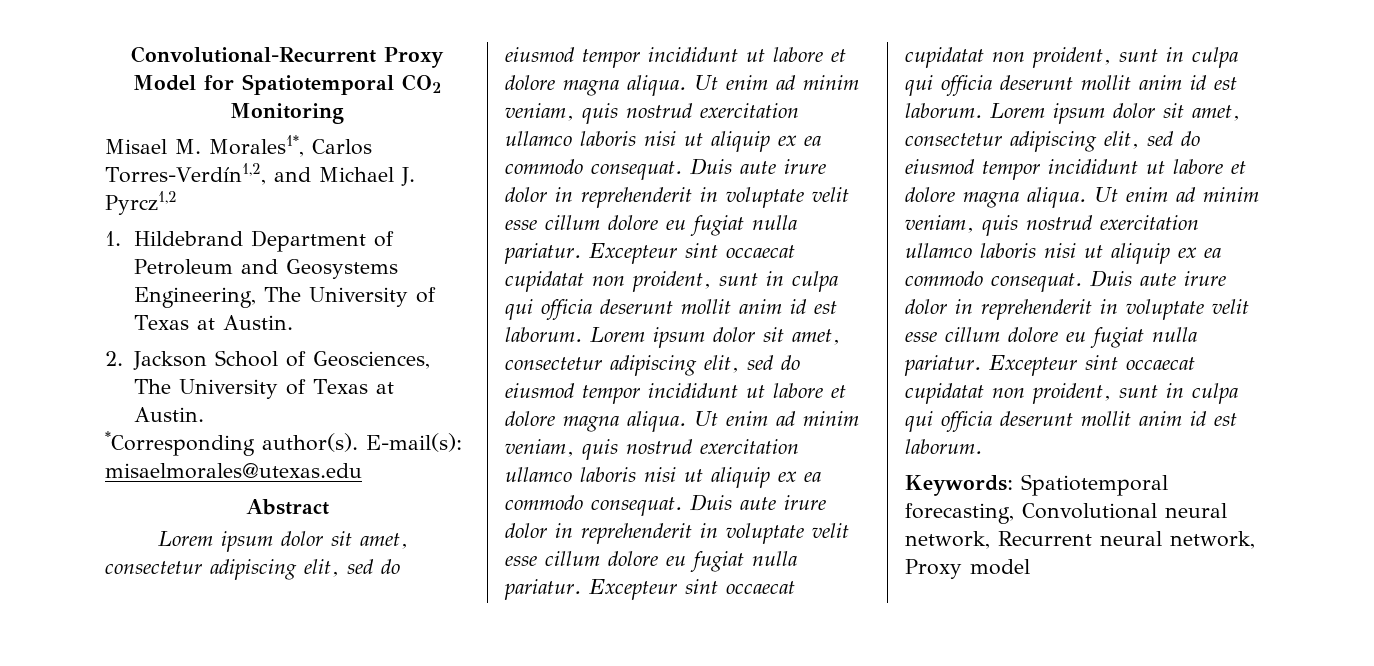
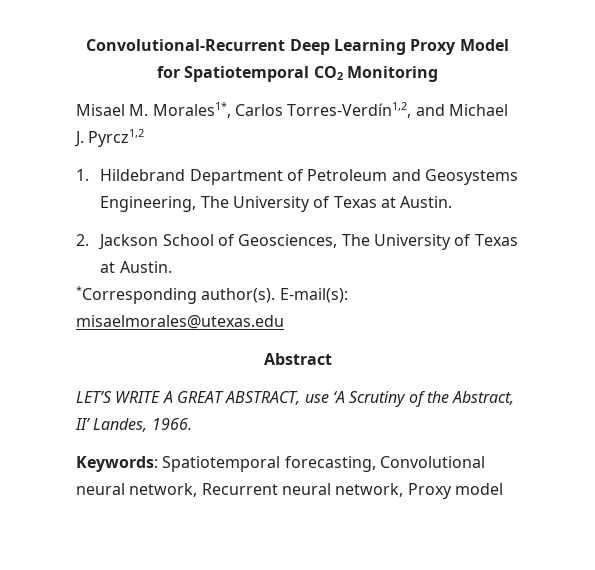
(376, 54) none -> [289,39,406,55] Deep Learning
[157,531,408,552] [105,559,400,580] [505,47,846,68] [505,75,859,96] [505,103,799,124] [505,131,821,152] [505,158,826,180] [505,187,849,208] [505,215,797,236] [504,243,795,264] [505,271,838,292] [505,299,837,320] [505,327,840,348] [505,355,800,376] [505,383,846,404] [505,411,859,432] [505,439,799,460] [505,467,821,488] [505,494,826,516] [505,523,849,544] [505,551,797,572] [504,579,795,600] [905,47,1238,68] [905,75,1237,96] [905,103,1240,124] [905,131,1200,152] [905,159,1246,180] [905,187,1259,208] [905,215,1199,236] [905,243,1221,264] [905,270,1226,292] [905,299,1249,320] [905,327,1197,348] [904,355,1195,376] [905,383,1238,404] [905,411,1237,432] [905,439,982,454] Lorem ipsum dolor sit amet, consectetur adipiscing elit, sed do eiusmod tempor incididunt ut labore et dolore magna aliqua. Ut enim ad minim veniam, quis nostrud exercitation ullamco laboris nisi ut aliquip ex ea commodo consequat. Duis aute irure dolor in reprehenderit in voluptate velit esse cillum dolore eu fugiat nulla pariatur. Excepteur sint occaecat cupidatat non proident, sunt in culpa qui officia deserunt mollit anim id est laborum. Lorem ipsum dolor sit amet, consectetur adipiscing elit, sed do eiusmod tempor incididunt ut labore et dolore magna aliqua. Ut enim ad minim veniam, quis nostrud exercitation ullamco laboris nisi ut aliquip ex ea commodo consequat. Duis aute irure dolor in reprehenderit in voluptate velit esse cillum dolore eu fugiat nulla pariatur. Excepteur sint occaecat cupidatat non proident, sunt in culpa qui officia deserunt mollit anim id est laborum. Lorem ipsum dolor sit amet, consectetur adipiscing elit, sed do eiusmod tempor incididunt ut labore et dolore magna aliqua. Ut enim ad minim veniam, quis nostrud exercitation ullamco laboris nisi ut aliquip ex ea commodo consequat. Duis aute irure dolor in reprehenderit in voluptate velit esse cillum dolore eu fugiat nulla pariatur. Excepteur sint occaecat cupidatat non proident, sunt in culpa qui officia deserunt mollit anim id est laborum. -> [76,391,515,407] [75,418,192,432] LET’S WRITE A GREAT ABSTRACT, use ‘A Scrutiny of the Abstract, II’ Landes, 1966.

